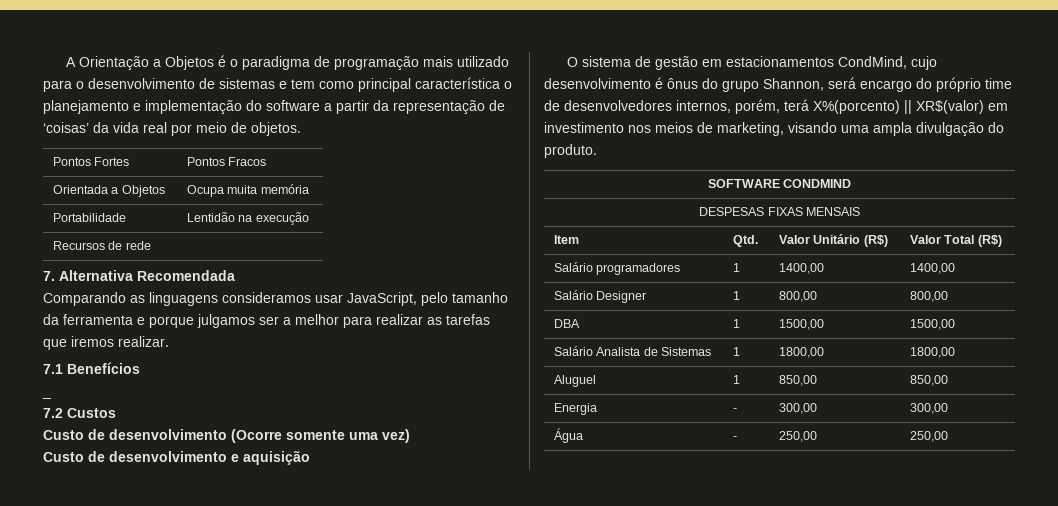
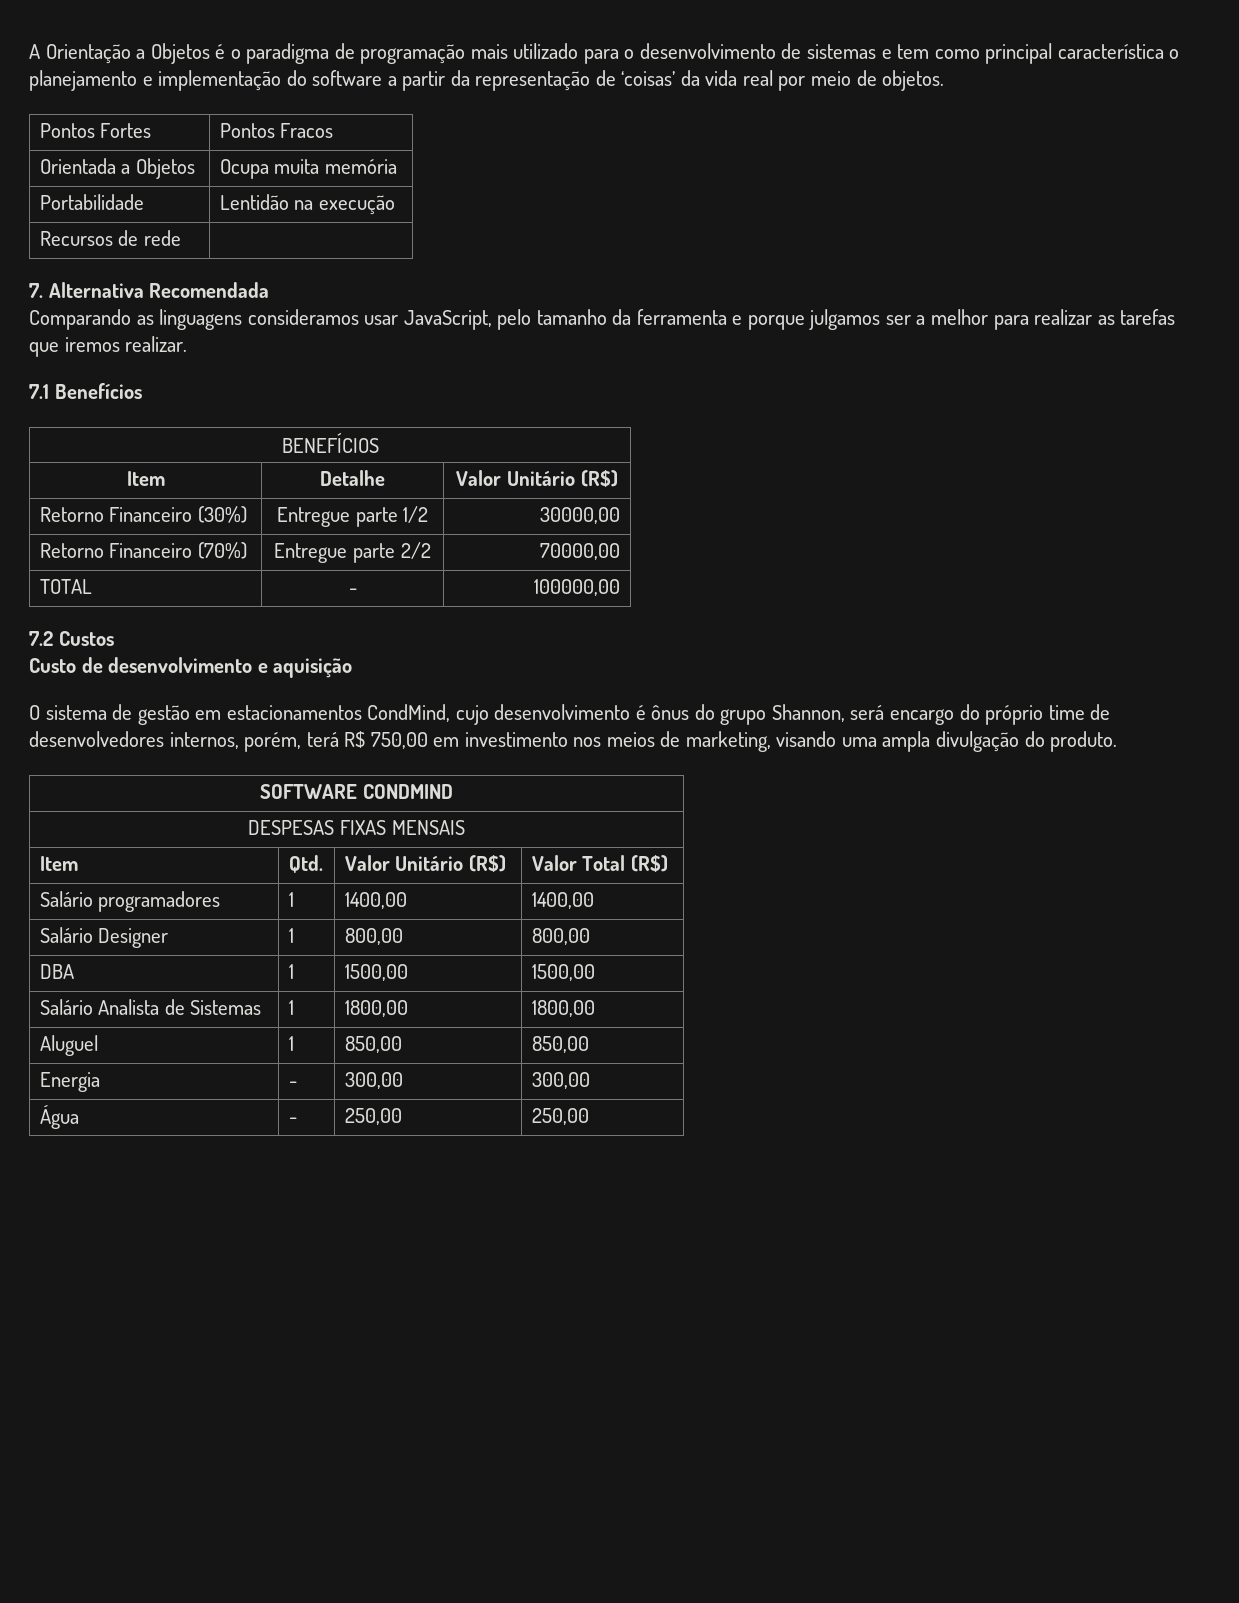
[42,396,51,399] [43,408,116,418] [43,429,410,443] // _ // 7.2 Custos // Custo de desenvolvimento (Ocorre somente uma vez) -> [281,433,379,453] [126,471,165,486] [320,470,385,486] [456,470,618,487] [39,506,247,523] [276,506,429,527] [540,507,621,524] [39,542,247,559] [274,542,431,563] [540,543,621,560] [39,579,92,594] [348,588,357,594] [534,579,621,596] [29,631,114,646] // BENEFÍCIOS // Item | Detalhe | Valor Unitário (R$) // Retorno Financeiro (30%) | Entregue parte 1/2 | 30000,00 // Retorno Financeiro (70%) | Entregue parte 2/2 | 70000,00 // TOTAL | - | 100000,00 // 7.2 Custos
[813,100,984,114] X%(porcento) || XR$(valor) -> [344,731,428,749] R$ 750,00

